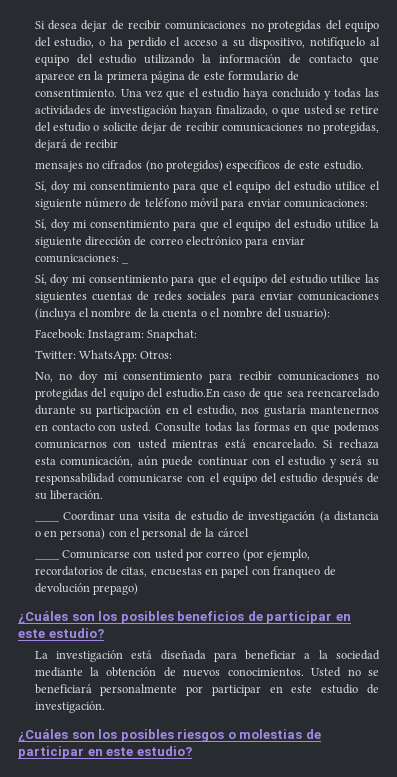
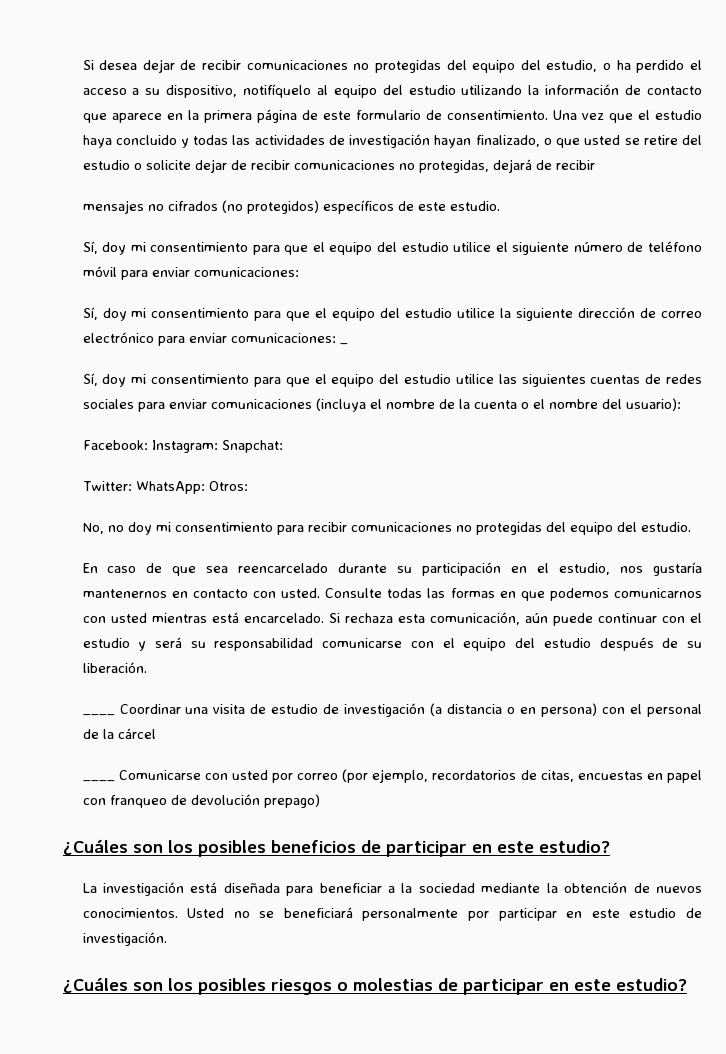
[165,388,220,398] estudio.En -> [640,522,691,532] [82,563,98,573] estudio. // En

